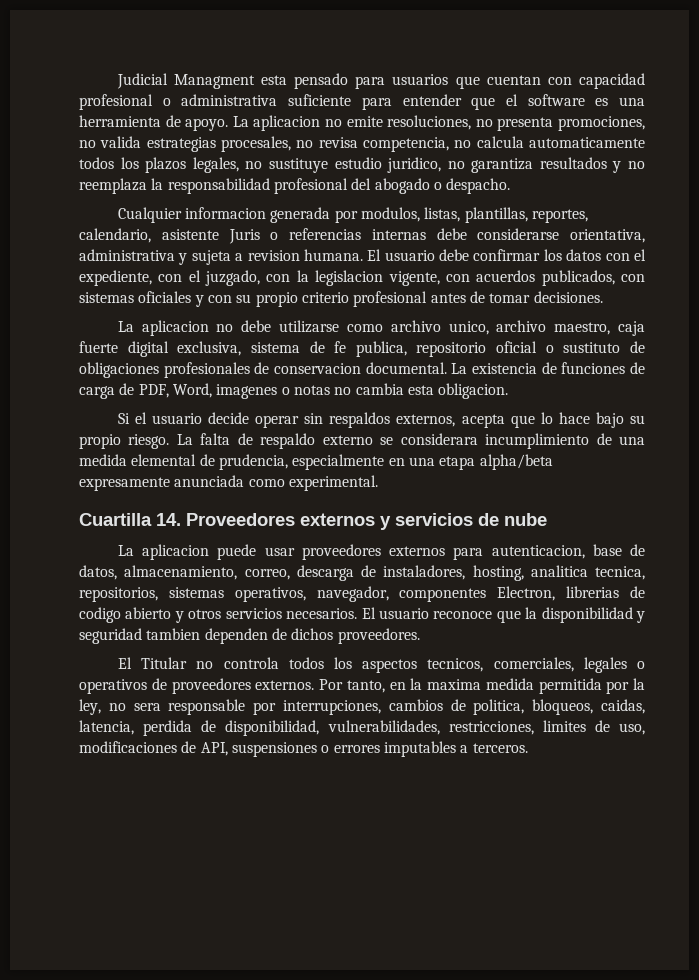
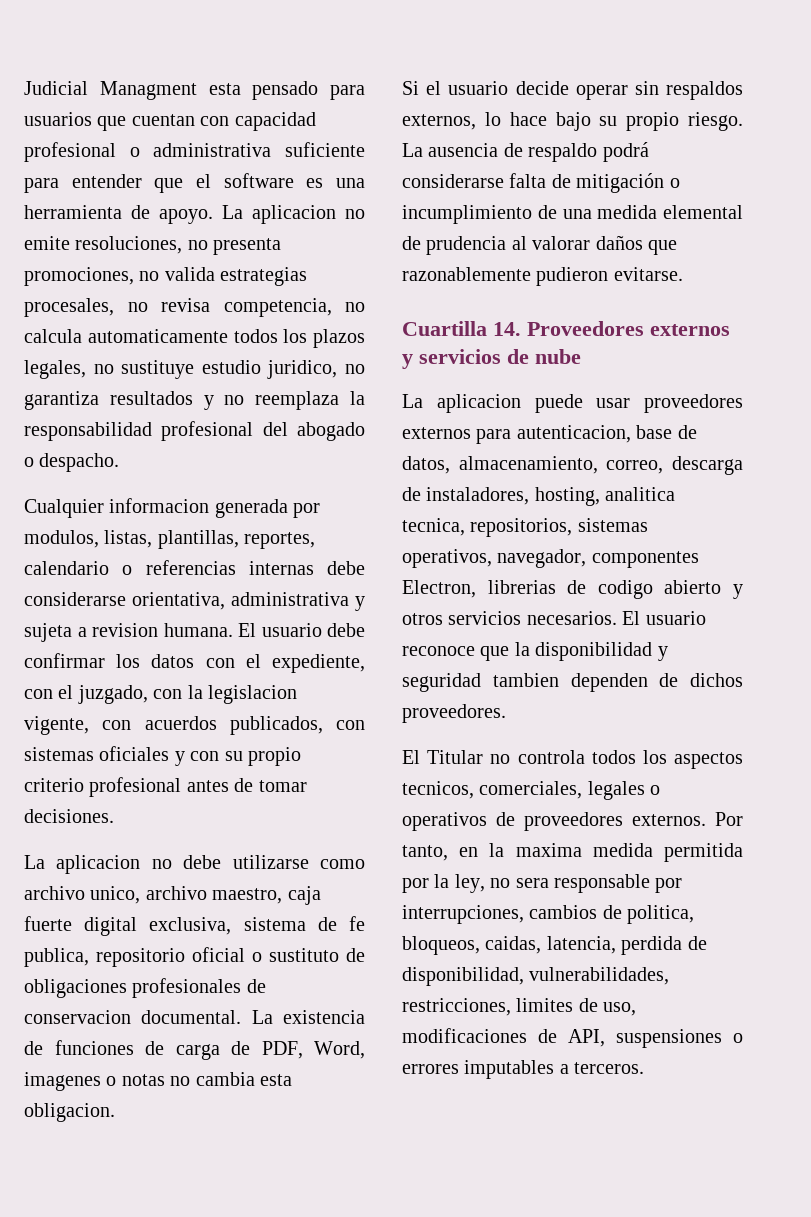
[79,228,260,244] calendario, asistente Juris -> [24,561,109,575] calendario
[461,414,535,428] acepta que -> (476, 122) none
[200,433,478,449] falta de respaldo externo se considerara -> [428,142,649,162] [402,173,680,193] ausencia de respaldo podrá considerarse falta de mitigación o
[218,454,553,470] [79,475,378,491] prudencia, especialmente en una etapa alpha/beta expresamente anunciada como experimental. -> [426,235,677,255] [402,267,683,286] prudencia al valorar daños que razonablemente pudieron evitarse.

